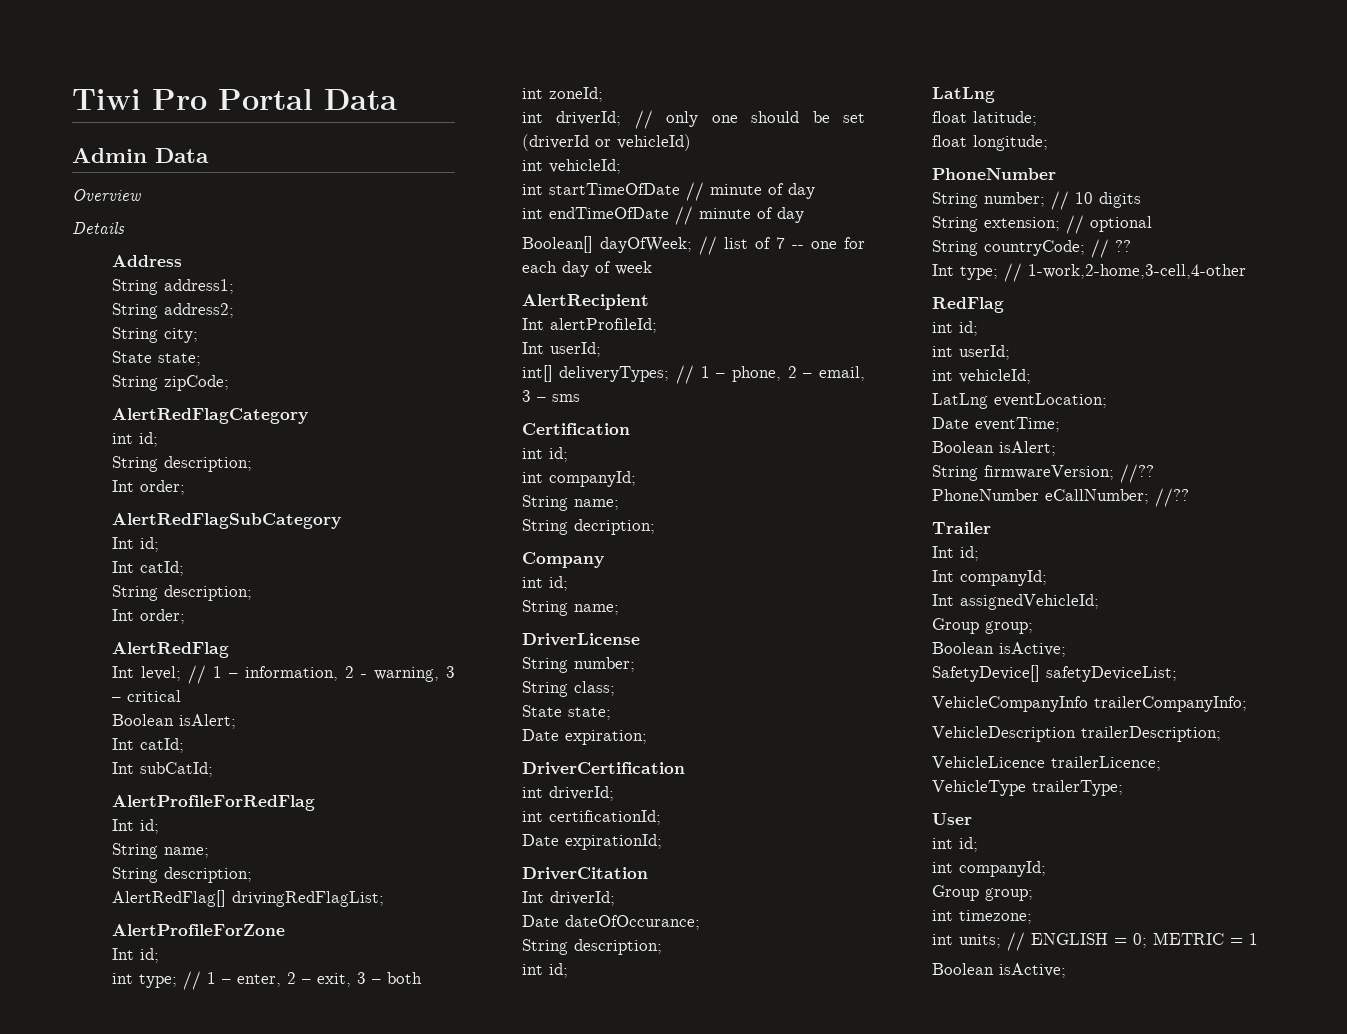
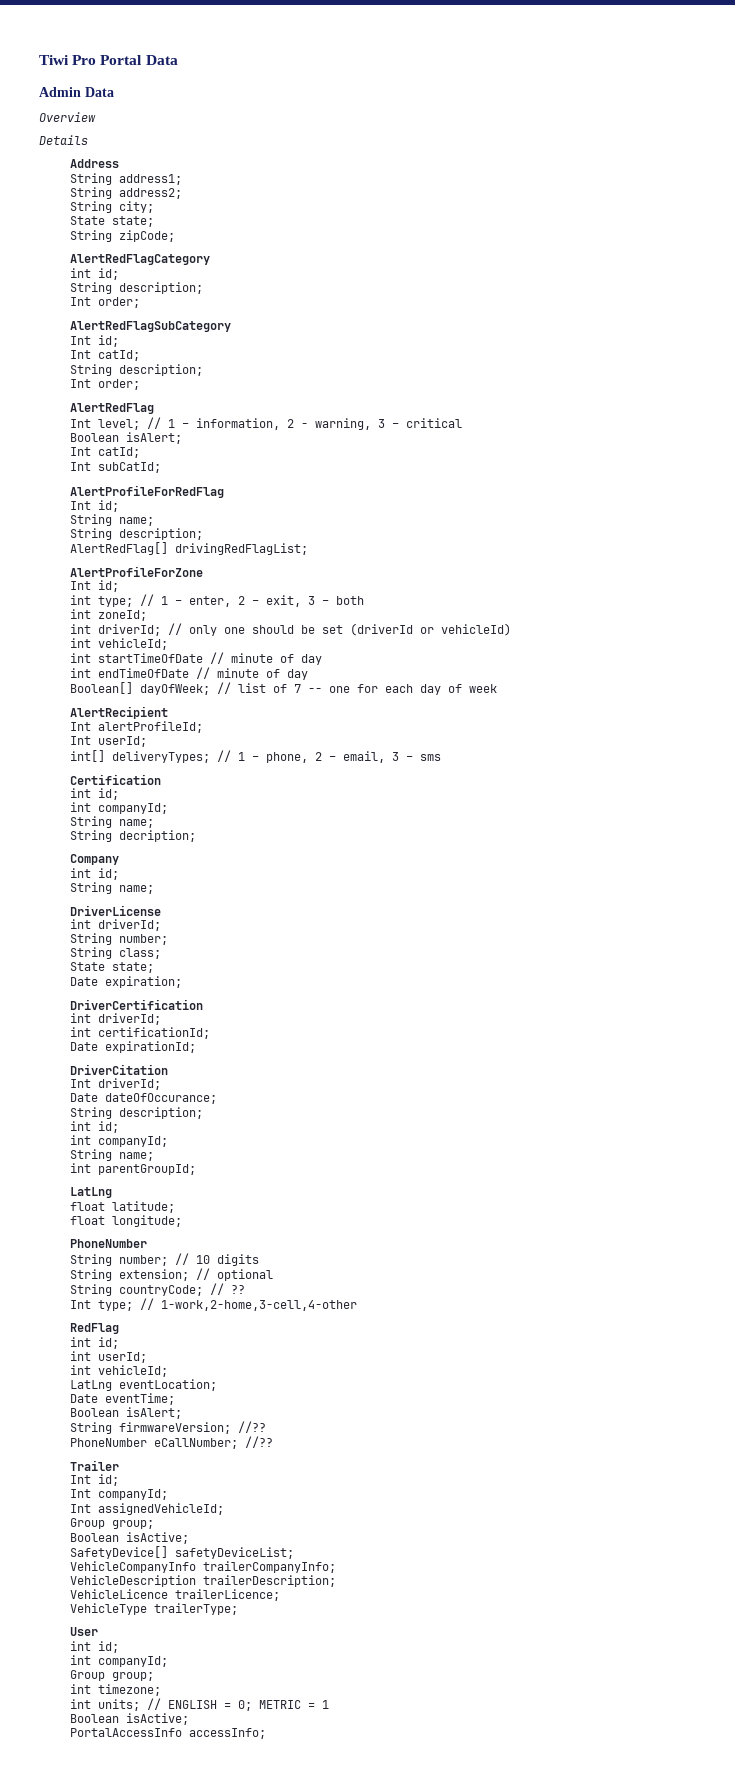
(640, 639) none -> [69,919,161,931] // int driverId;
(568, 970) none -> [69,1135,168,1147] [69,1149,154,1161] [69,1163,196,1175] // int companyId; // String name; // int parentGroupId;
(1066, 970) none -> [69,1728,266,1739] // PortalAccessInfo accessInfo;

